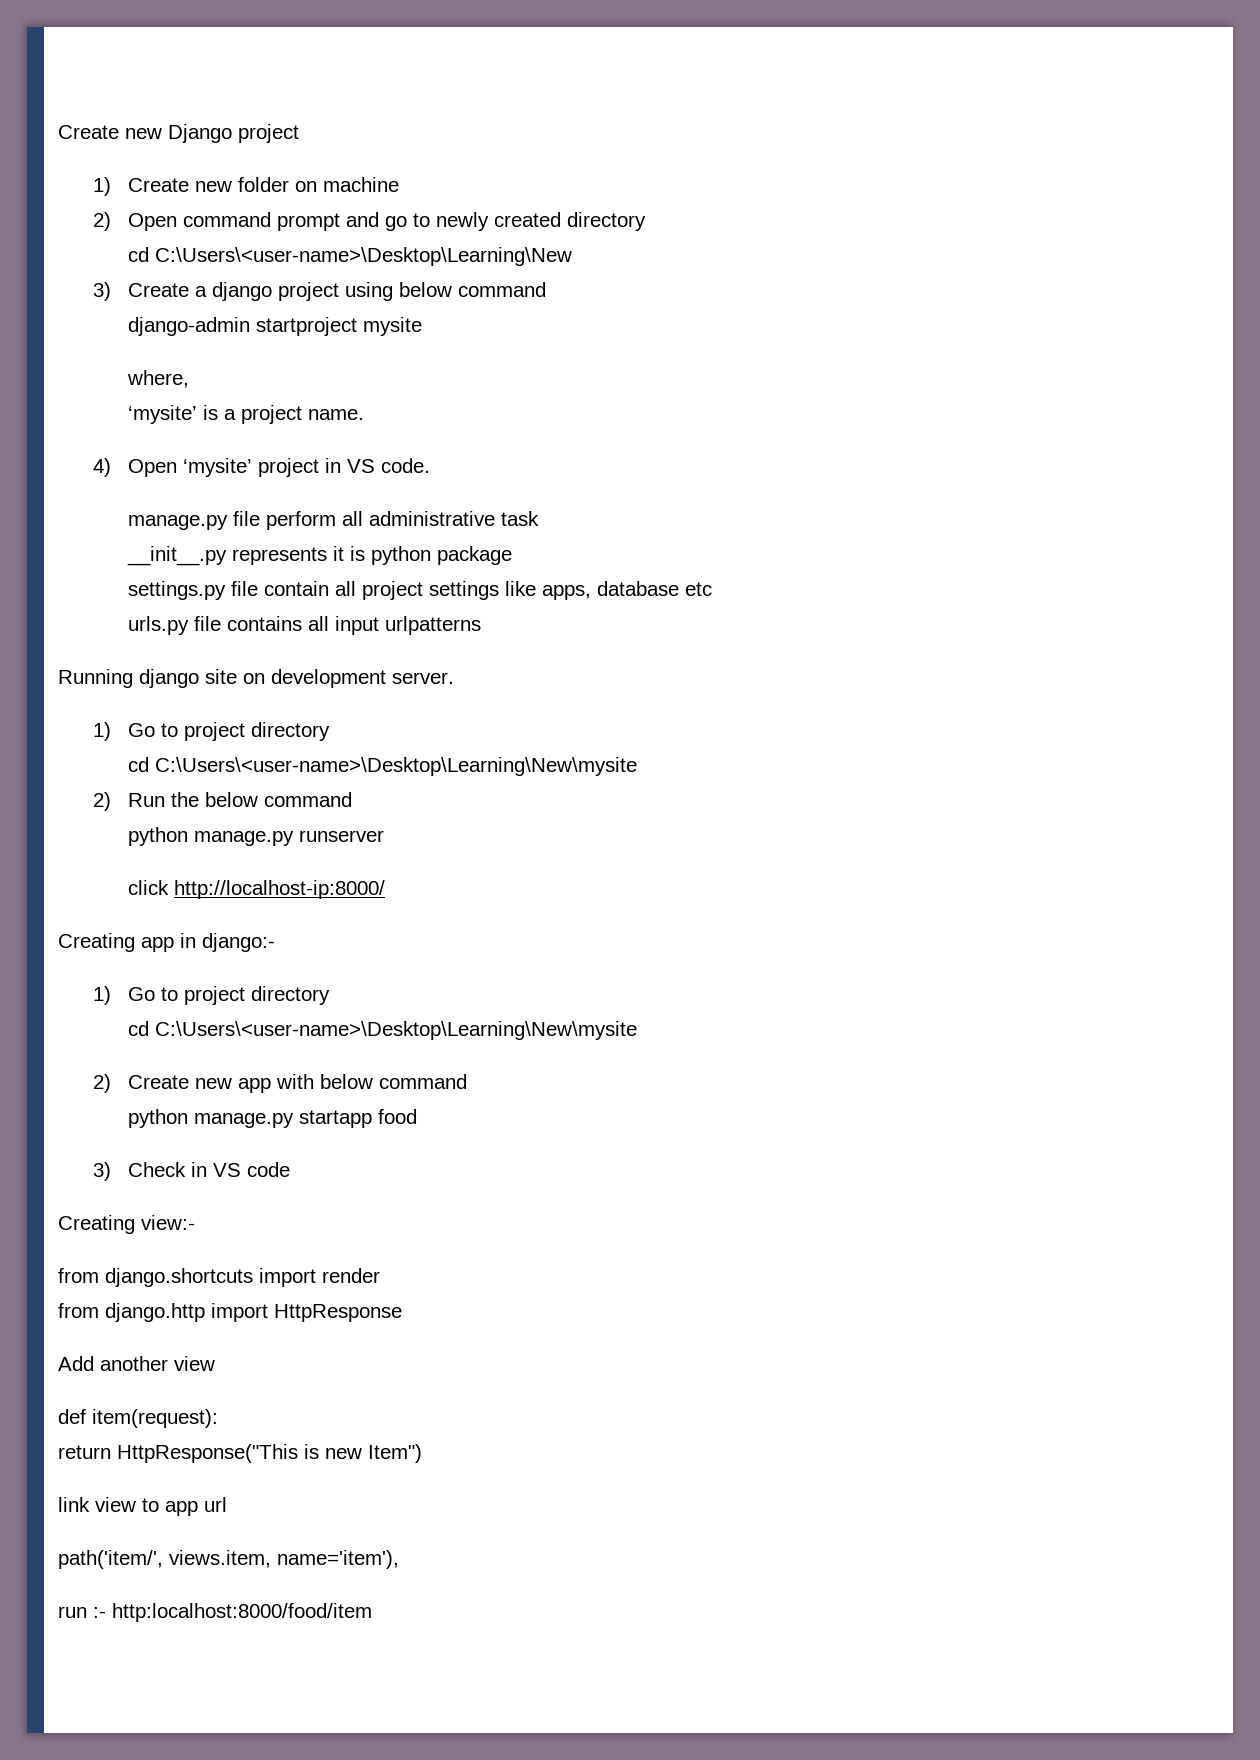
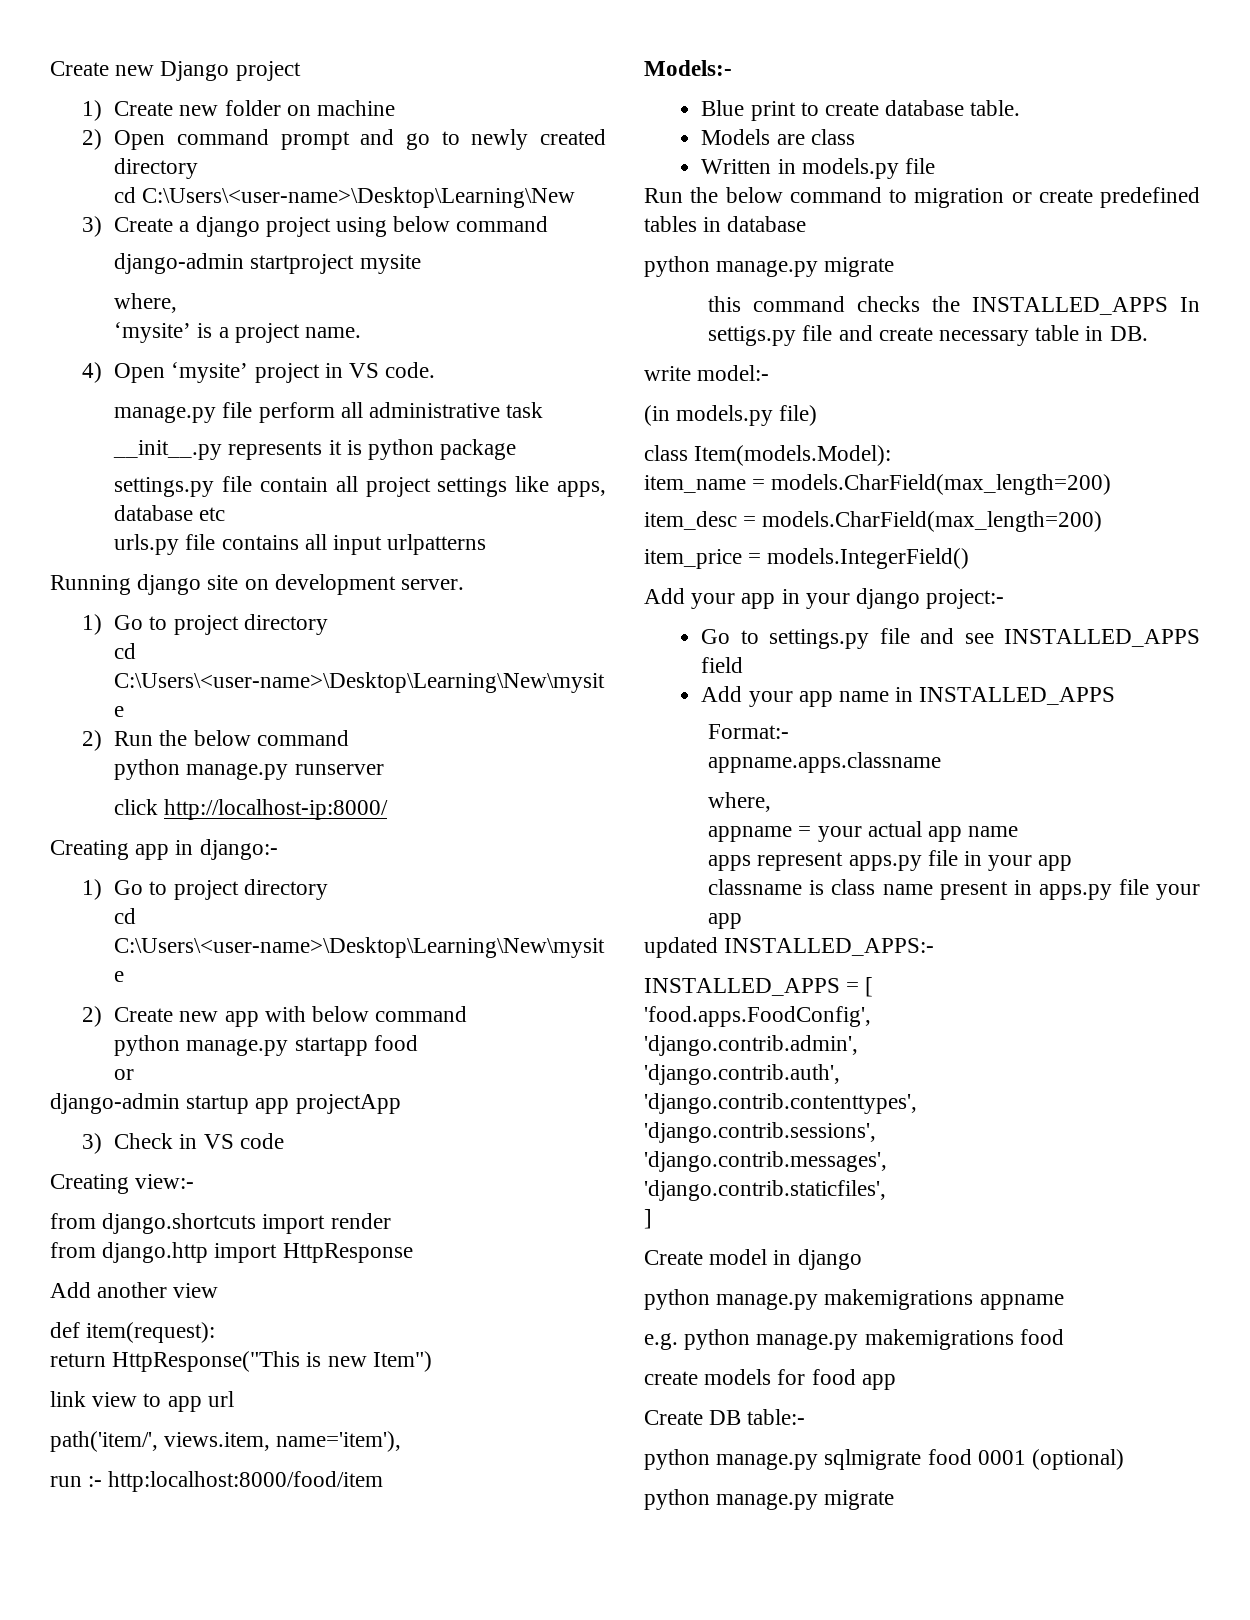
(417, 1116) none -> [114,1069,135,1080] [50,1093,401,1114] // or // django-admin startup app projectApp
(372, 1612) none -> [644,60,732,76] [701,100,1021,121] [701,129,855,145] [701,158,936,179] [644,187,1200,208] [644,216,807,232] [644,256,895,277] [708,296,1200,315] [708,325,1148,346] [644,365,770,381] [644,405,818,426] [644,445,892,466] [644,474,1112,495] [644,511,1103,532] [644,548,970,569] [644,588,1005,609] [701,628,1200,649] [701,657,744,673] [701,686,1116,707] [708,724,790,739] [708,752,942,773] [708,792,772,812] [708,821,1019,842] [708,850,1073,871] [708,879,1200,900] [708,913,743,929] [644,937,935,958] [644,977,874,997] [644,1006,871,1027] [644,1035,858,1056] [644,1064,840,1085] [644,1093,917,1114] [644,1122,876,1143] [644,1151,887,1172] [644,1180,886,1201] [644,1209,652,1229] [644,1249,862,1270] [644,1289,1064,1310] [644,1329,1064,1350] [644,1369,896,1390] [644,1409,806,1425] [644,1449,1125,1470] [644,1489,895,1510] // Models:- // Blue print to create database table. // Models are class // Written in models.py file // Run the below command to migration or create predefined tables in database // python manage.py migrate // this command checks the INSTALLED_APPS In settigs.py file and create necessary table in DB. // write model:- // (in models.py file) // class Item(models.Model): // item_name = models.CharField(max_length=200) // item_desc = models.CharField(max_length=200) // item_price = models.IntegerField() // Add your app in your django project:- // Go to settings.py file and see INSTALLED_APPS field // Add your app name in INSTALLED_APPS // Format:- // appname.apps.classname // where, // appname = your actual app name // apps represent apps.py file in your app // classname is class name present in apps.py file your app // updated INSTALLED_APPS:- // INSTALLED_APPS = [ // 'food.apps.FoodConfig', // 'django.contrib.admin', // 'django.contrib.auth', // 'django.contrib.contenttypes', // 'django.contrib.sessions', // 'django.contrib.messages', // 'django.contrib.staticfiles', // ] // Create model in django // python manage.py makemigrations appname // e.g. python manage.py makemigrations food // create models for food app // Create DB table:- // python manage.py sqlmigrate food 0001 (optional) // python manage.py migrate

